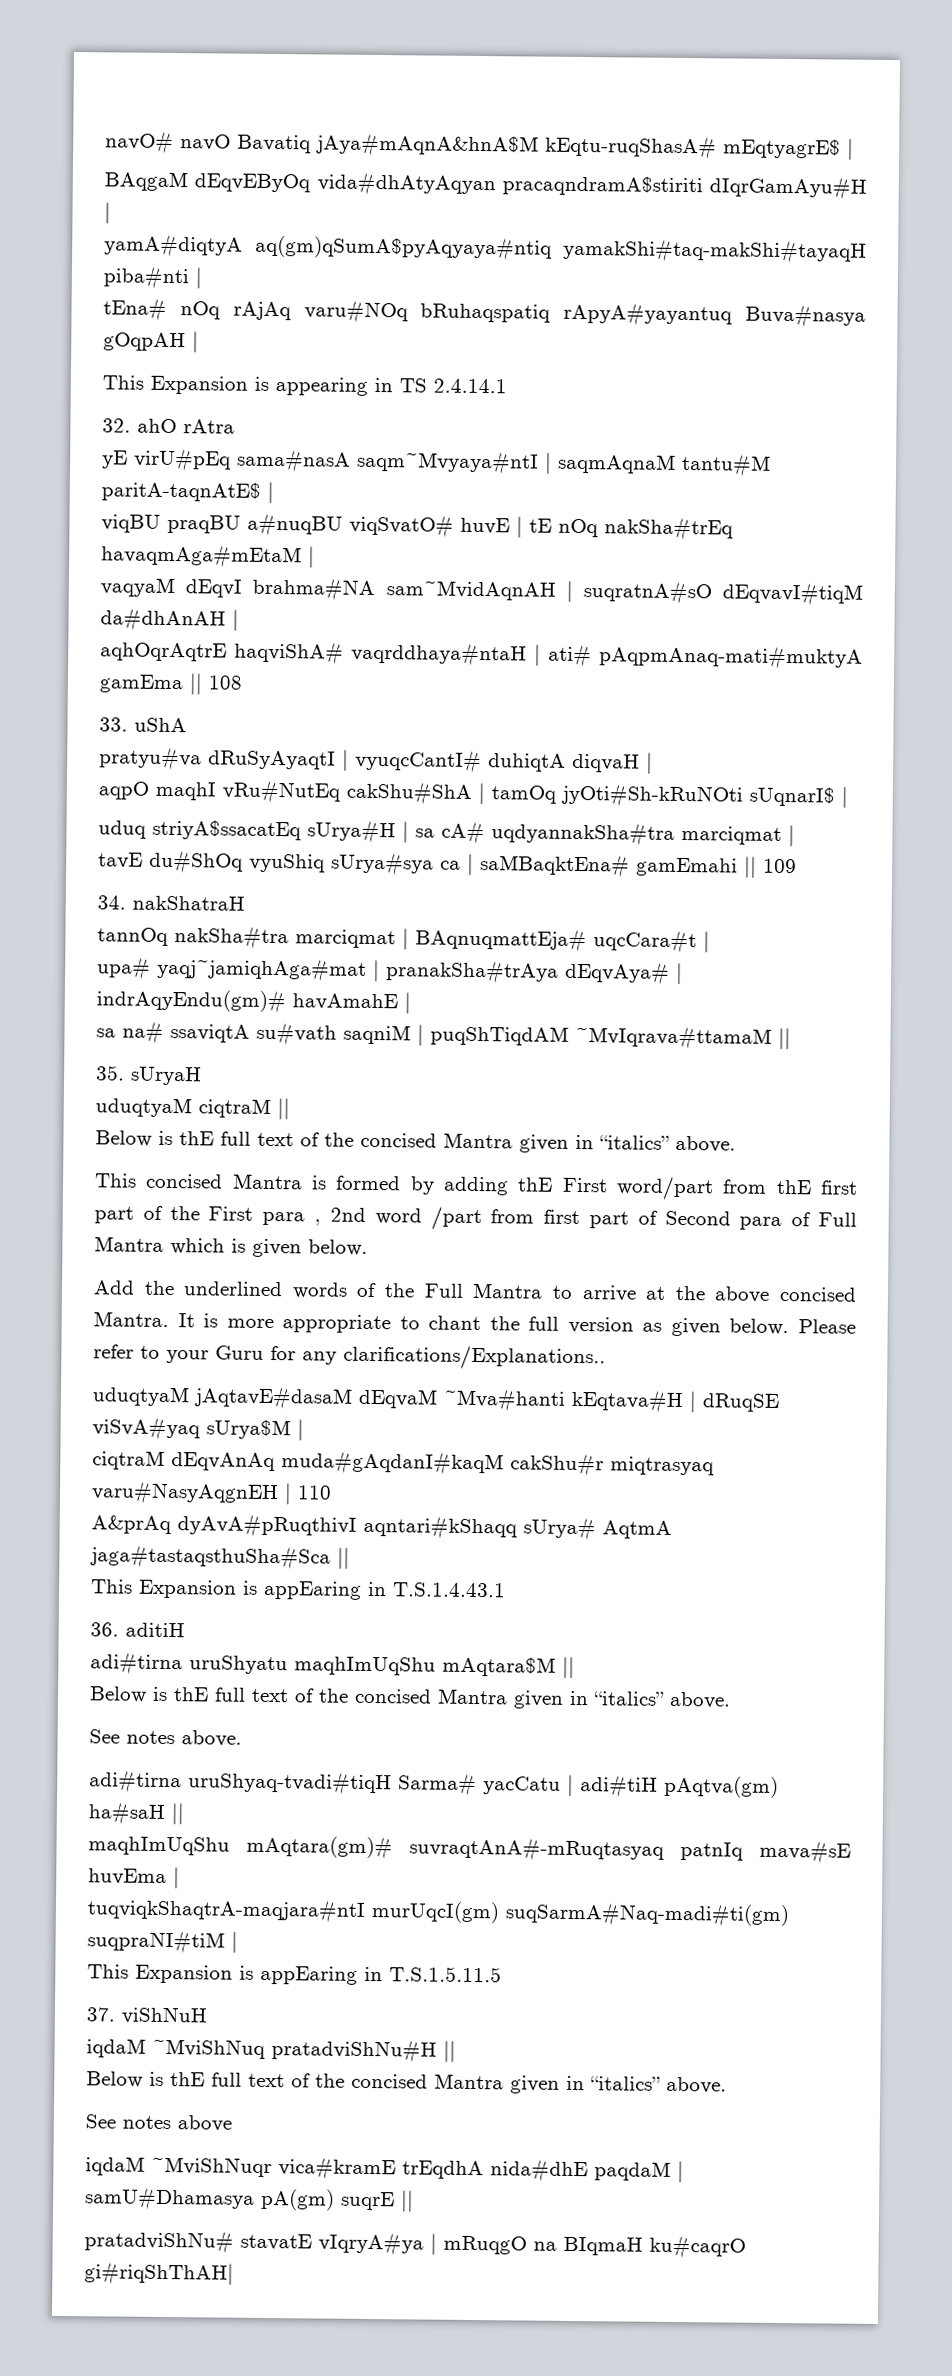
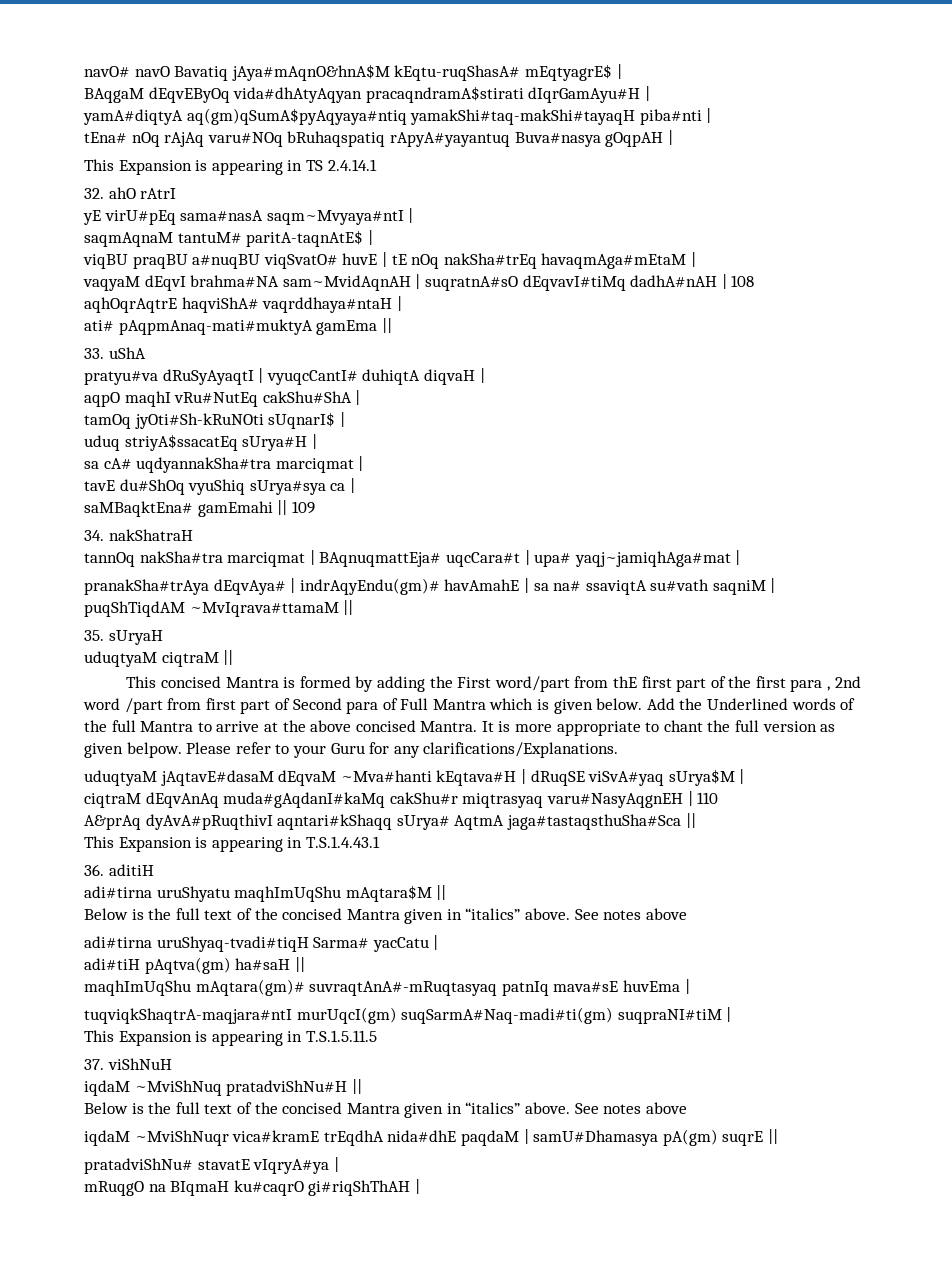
[316,132,539,158] jAya#mAqnA&hnA$M -> [231,64,390,81] jAya#mAqnO&hnA$M
[501,175,703,197] pracaqndramA$stiriti -> [365,86,524,103] pracaqndramA$stirati
[183,419,235,434] rAtra -> [140,188,177,199] rAtrI
[557,452,771,477] saqmAqnaM tantu#M -> [84,232,242,247] // saqmAqnaM tantuM#
[722,581,864,606] [100,607,239,632] dEqvavI#tiqM da#dhAnAH | -> [522,274,755,291] dEqvavI#tiMq dadhA#nAH | 108
(541, 655) none -> (402, 303) //
[208,675,242,690] 108 -> (392, 325) none
(485, 794) none -> (361, 397) //
(409, 832) none -> (317, 441) //
(474, 864) none -> (355, 485) //
(710, 942) // -> (530, 557) none
(380, 971) none -> (741, 557) //
(411, 1003) // -> (529, 585) none
[95,1130,736,1153] // Below is thE full text of the concised Mantra given in “italics” above. -> (234, 657) none
[517,1177,554,1192] thE -> [429,676,453,688] the
[208,1206,254,1221] First -> [755,676,786,688] first
(368, 1247) // -> (643, 704) none
[183,1281,284,1297] underlined -> [707,698,789,710] Underlined
[423,1283,464,1298] Full -> [111,720,136,732] full
[729,1318,790,1336] below. -> [126,742,182,758] belpow.
[343,1344,606,1371] clarifications/Explanations.. -> [423,742,619,758] clarifications/Explanations.
[281,1450,504,1476] muda#gAqdanI#kaqM -> [223,792,386,808] muda#gAqdanI#kaMq
[263,1580,362,1600] appEaring -> [211,837,283,852] appearing
[173,1687,209,1702] thE -> [148,908,172,920] the
[89,1729,242,1747] // See notes above. -> [574,908,687,920] See notes above
(574, 1785) none -> (439, 942) //
[260,1965,358,1985] appEaring -> [211,1031,283,1046] appearing
[170,2072,205,2087] thE -> [148,1102,172,1114] the
(727, 2085) // -> (571, 1108) none
(437, 2244) none -> (339, 1164) //
[84,2261,234,2286] gi#riqShThAH| -> [308,1179,420,1196] gi#riqShThAH |

